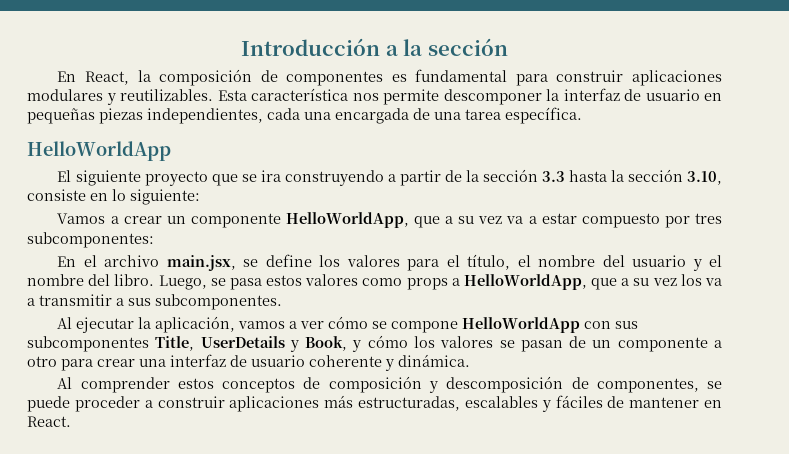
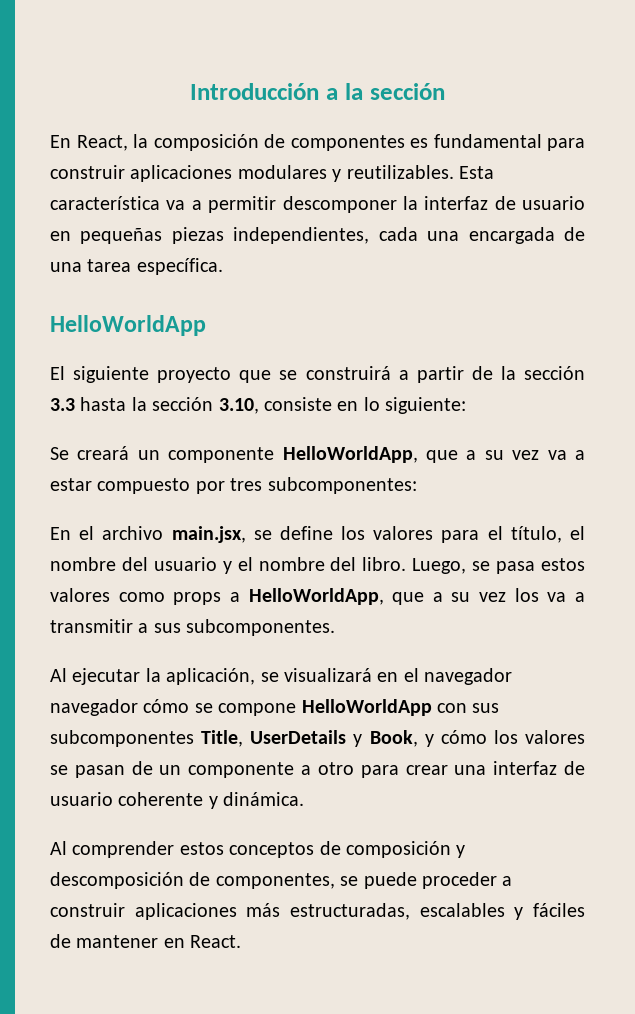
[352,89,439,105] nos permite -> [166,196,277,213] va a permitir
[260,170,384,186] ira construyendo -> [305,366,391,380] construirá
[57,213,162,224] Vamos a crear -> [50,446,130,460] Se creará
[238,321,325,329] vamos a ver -> [260,668,513,685] [50,699,138,716] se visualizará en el navegador navegador

